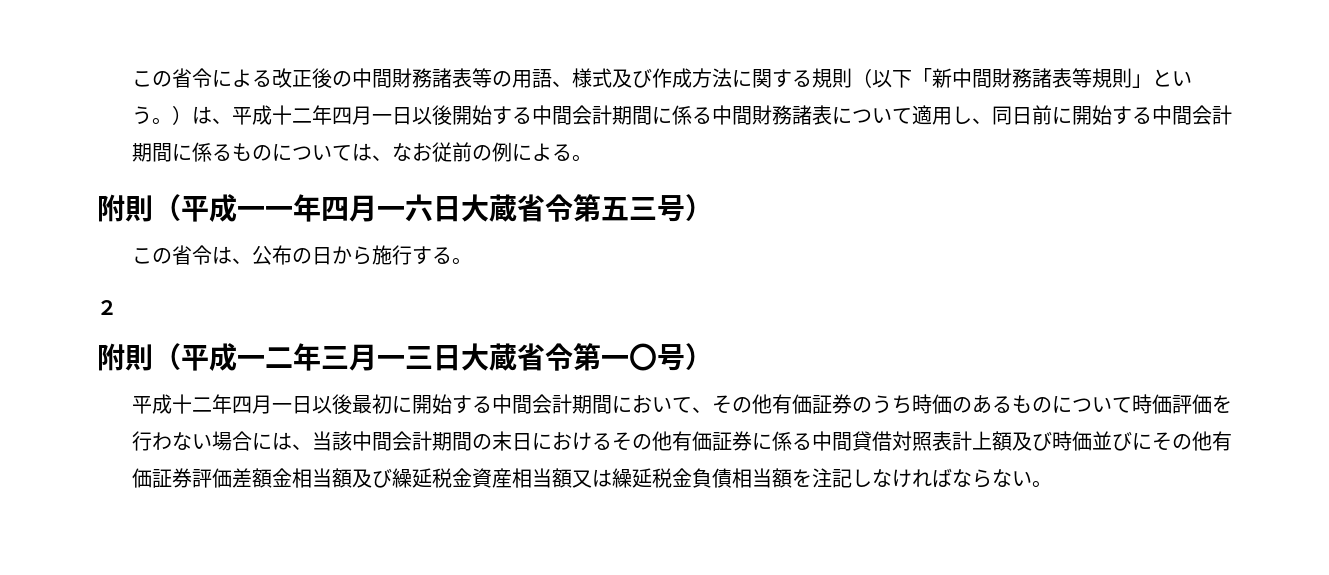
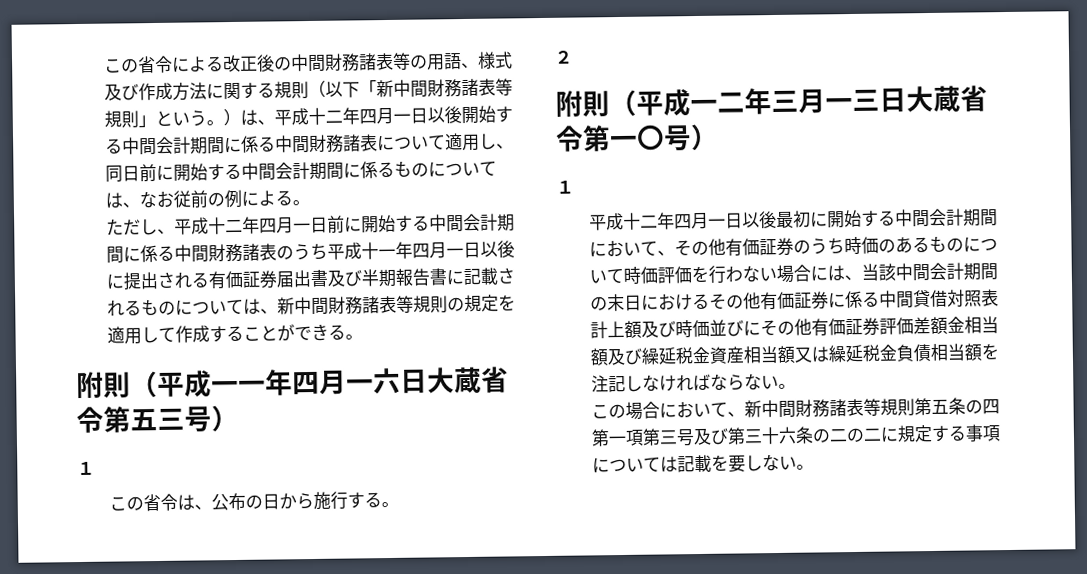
(592, 158) none -> [106,213,516,236] [106,240,516,264] [106,267,516,291] [107,294,517,317] [107,323,364,345] // ただし、平成十二年四月一日前に開始する中間会計期間に係る中間財務諸表のうち平成十一年四月一日以後に提出される有価証券届出書及び半期報告書に記載されるものについては、新中間財務諸表等規則の規定を適用して作成することができる。
(713, 207) none -> [77,461,95,476] // １
(713, 356) none -> [556,180,574,194] // １
(1052, 484) none -> [591,397,1001,420] [591,424,1002,447] [592,453,815,474] // この場合において、新中間財務諸表等規則第五条の四第一項第三号及び第三十六条の二の二に規定する事項については記載を要しない。

